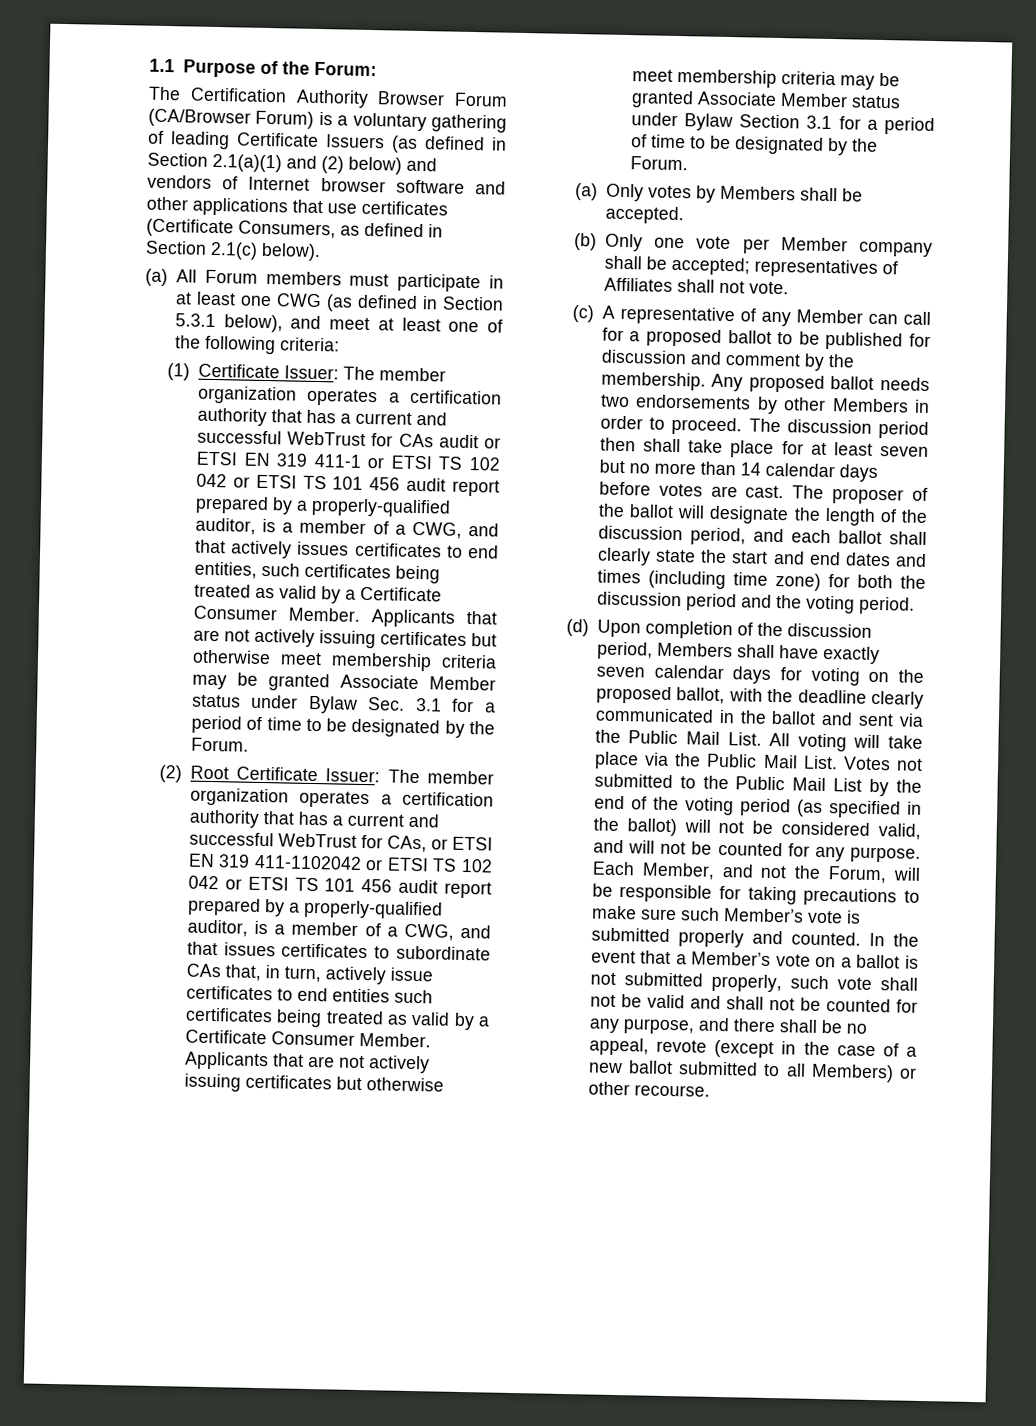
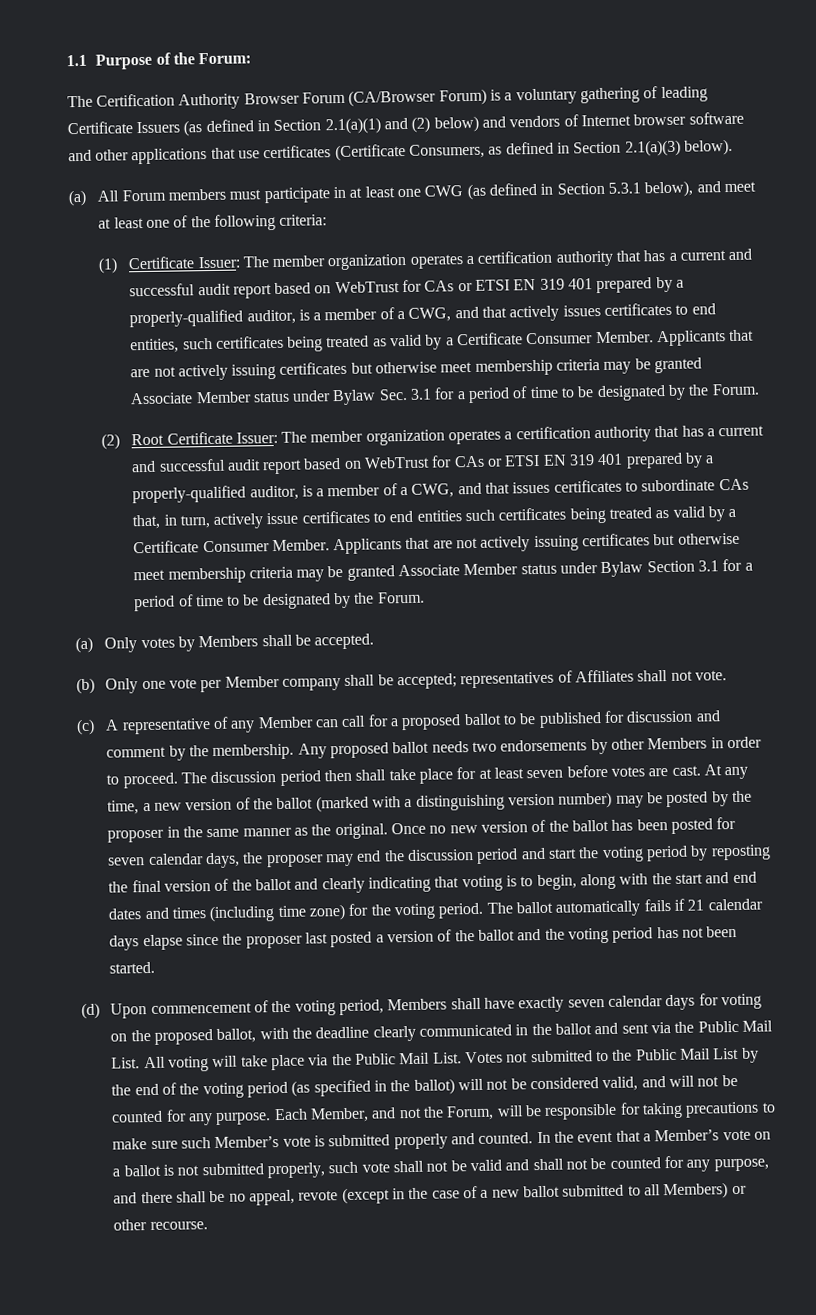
[210,241,259,260] 2.1(c) -> [624,139,681,157] 2.1(a)(3)
[287,431,501,449] [195,451,500,471] [195,473,500,497] WebTrust for CAs audit or ETSI EN 319 411-1 or ETSI TS 102 042 or ETSI TS 101 456 audit report -> [197,278,594,299] audit report based on WebTrust for CAs or ETSI EN 319 401
[277,833,493,853] [187,853,493,873] [187,875,492,899] WebTrust for CAs, or ETSI EN 319 411-1102042 or ETSI TS 102 042 or ETSI TS 101 456 audit report -> [226,453,624,475] audit report based on WebTrust for CAs or ETSI EN 319 401
[598,459,878,482] [598,481,928,505] [597,503,928,526] [597,525,927,546] [596,547,696,566] but no more than 14 calendar days before votes are cast. The proposer of the ballot will designate the length of the discussion period, and each ballot shall clearly state -> [566,764,749,780] [107,790,752,815] [107,816,737,843] [108,844,771,869] [108,873,649,894] before votes are cast. At any time, a new version of the ballot (marked with a distinguishing version number) may be posted by the proposer in the same manner as the original. Once no new version of the ballot has been posted for seven calendar days, the proposer may end the discussion period and start the voting period by reposting the final version of the ballot and clearly indicating that voting is to begin, along with
[856,574,926,589] [596,591,915,615] both the discussion period and the voting period. -> [370,898,763,920] [109,925,738,951] [109,961,156,974] the voting period. The ballot automatically fails if 21 calendar days elapse since the proposer last posted a version of the ballot and the voting period has not been started.
[644,620,872,640] completion of the discussion -> [150,1000,336,1016] commencement of the voting

